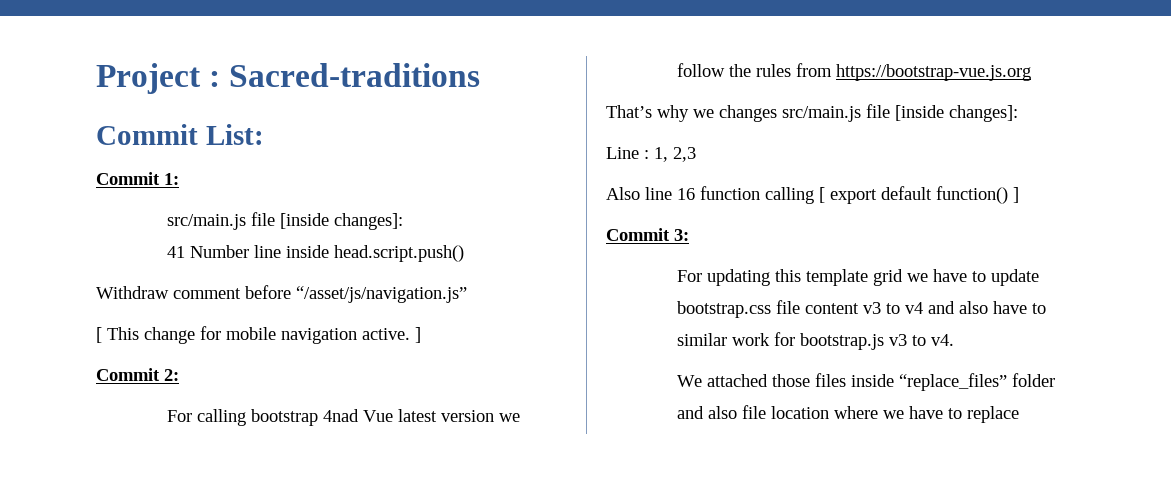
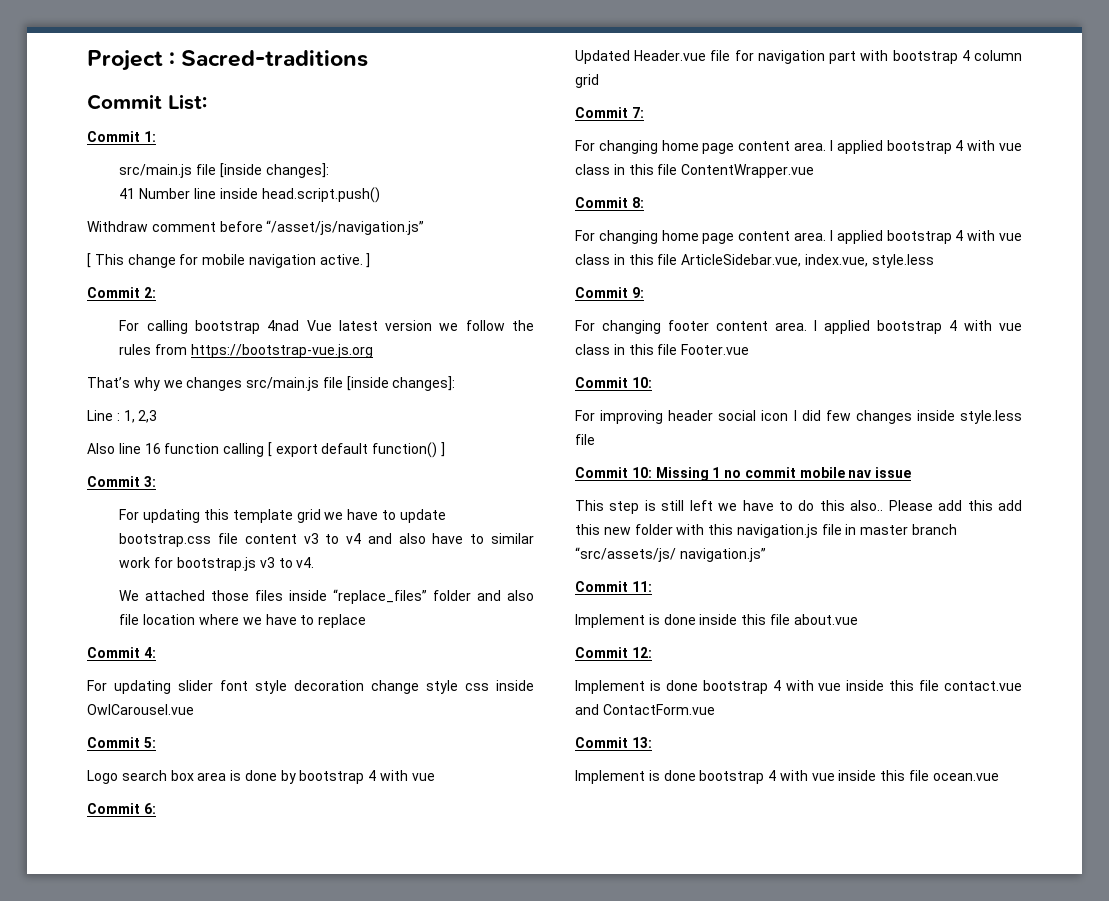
(1020, 414) none -> [87,647,156,658] [87,680,534,694] [87,704,194,715] [87,737,156,748] [87,770,435,784] [87,803,156,814] [575,50,1022,64] [575,74,599,88] [575,107,644,118] [575,140,1022,154] [575,164,815,178] [575,197,644,208] [575,230,1022,244] [575,254,934,268] [575,287,644,298] [575,320,1022,334] [575,344,750,355] [575,377,652,388] [575,410,1022,424] [575,434,595,445] [575,467,912,481] [575,500,1022,514] [575,524,958,538] [575,547,766,562] [575,581,652,592] [575,614,858,628] [575,647,652,658] [575,680,1022,694] [575,704,715,715] [575,737,652,748] [575,770,999,784] // Commit 4: // For updating slider font style decoration change style css inside OwlCarousel.vue // Commit 5: // Logo search box area is done by bootstrap 4 with vue // Commit 6: // Updated Header.vue file for navigation part with bootstrap 4 column grid // Commit 7: // For changing home page content area. I applied bootstrap 4 with vue class in this file ContentWrapper.vue // Commit 8: // For changing home page content area. I applied bootstrap 4 with vue class in this file ArticleSidebar.vue, index.vue, style.less // Commit 9: // For changing footer content area. I applied bootstrap 4 with vue class in this file Footer.vue // Commit 10: // For improving header social icon I did few changes inside style.less file // Commit 10: Missing 1 no commit mobile nav issue // This step is still left we have to do this also.. Please add this add this new folder with this navigation.js file in master branch “src/assets/js/ navigation.js” // Commit 11: // Implement is done inside this file about.vue // Commit 12: // Implement is done bootstrap 4 with vue inside this file contact.vue and ContactForm.vue // Commit 13: // Implement is done bootstrap 4 with vue inside this file ocean.vue

